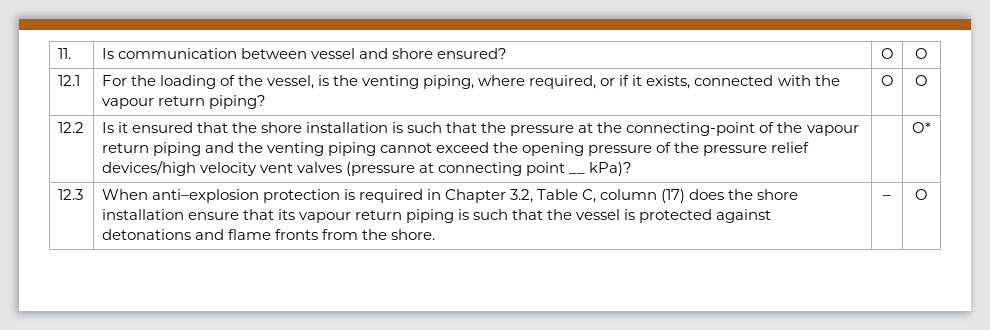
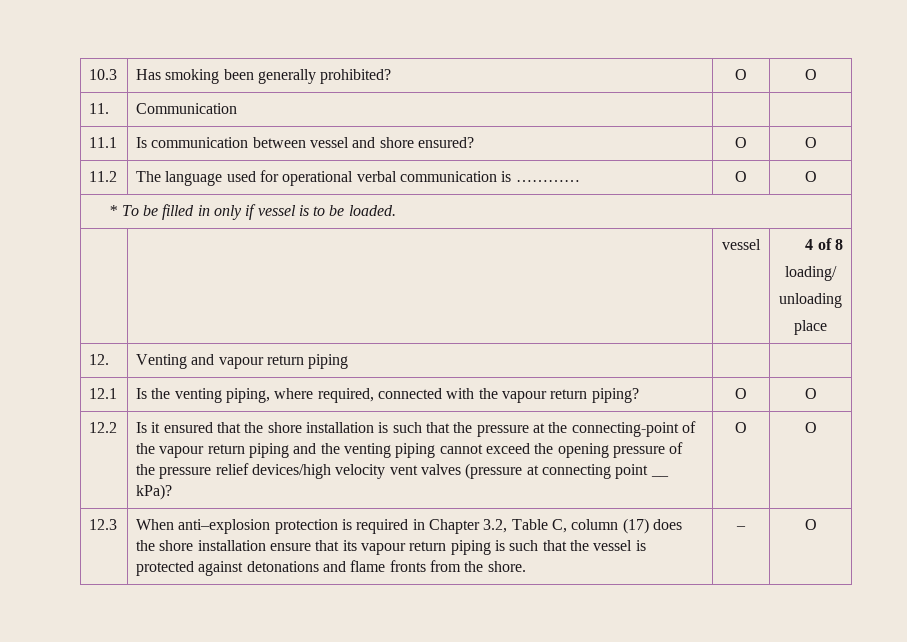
(57, 53) none -> [89,69,118,80] [136,69,392,84] [735,69,747,80] [804,69,817,80] 10.3 | Has smoking been generally prohibited? | O | O //
(71, 53) none -> [136,103,238,114] [89,137,118,148] | Communication | | // 11.1
[57,75,80,86] [101,75,329,89] 12.1 | For the loading of the vessel, is -> [89,171,118,182] [136,170,580,186] [735,171,747,182] [804,171,817,182] [109,204,396,220] [722,239,761,250] [805,238,843,250] [785,266,837,281] [779,293,842,308] [794,320,827,335] [89,354,110,365] [136,354,349,369] [89,388,118,399] [136,388,148,399] 11.2 | The language used for operational verbal communication is ………… | O | O // * To be filled in only if vessel is to be loaded. // | | vessel | 4 of 8 // loading/ // unloading // place // 12. | Venting and vapour return piping | | // 12.1 | Is
[600,75,691,89] or if it exists, -> (374, 395) none
[912,122,931,133] | O* -> [735,422,747,433] [804,422,817,433] O | O

